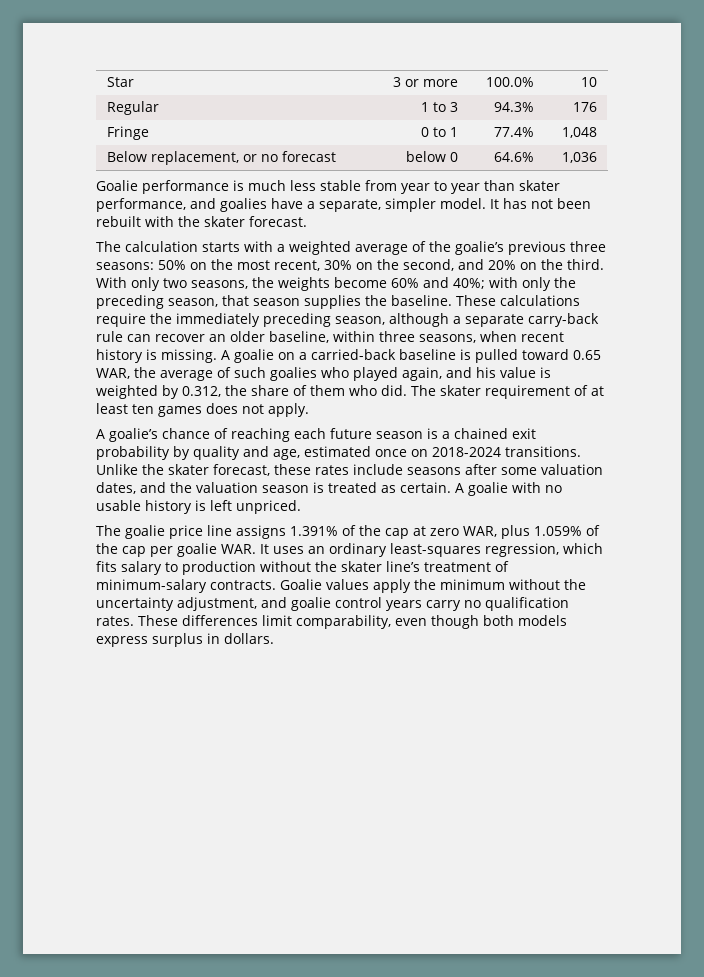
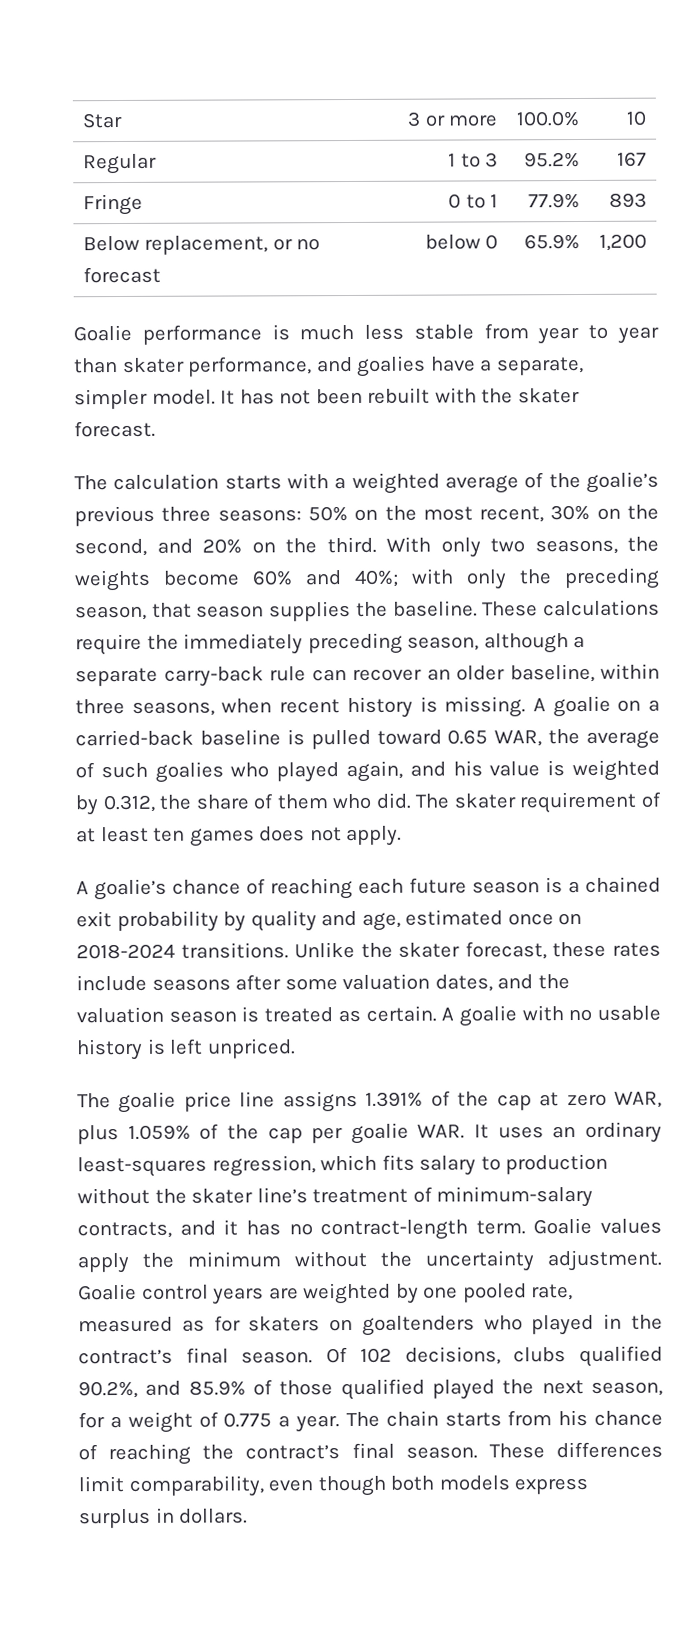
[494,102,535,112] [573,102,598,112] 94.3% | 176 -> [524,151,581,168] [617,151,648,167] 95.2% | 167
[494,127,535,137] [562,127,598,138] 77.4% | 1,048 -> [528,192,581,209] [609,192,648,208] 77.9% | 893
[494,152,535,162] [562,152,598,163] 64.6% | 1,036 -> [524,233,581,250] [599,233,648,251] 65.9% | 1,200
[210,580,276,590] contracts. -> [77,1219,526,1241] contracts, and it has no contract-length term.
[177,597,569,611] [96,616,134,626] adjustment, and goalie control years carry no qualification rates. -> [547,1249,662,1272] [78,1282,574,1305] [78,1313,664,1336] [78,1345,663,1368] [78,1378,663,1401] [78,1409,663,1433] [78,1442,478,1466] adjustment. Goalie control years are weighted by one pooled rate, measured as for skaters on goaltenders who played in the contract’s final season. Of 102 decisions, clubs qualified 90.2%, and 85.9% of those qualified played the next season, for a weight of 0.775 a year. The chain starts from his chance of reaching the contract’s final season.

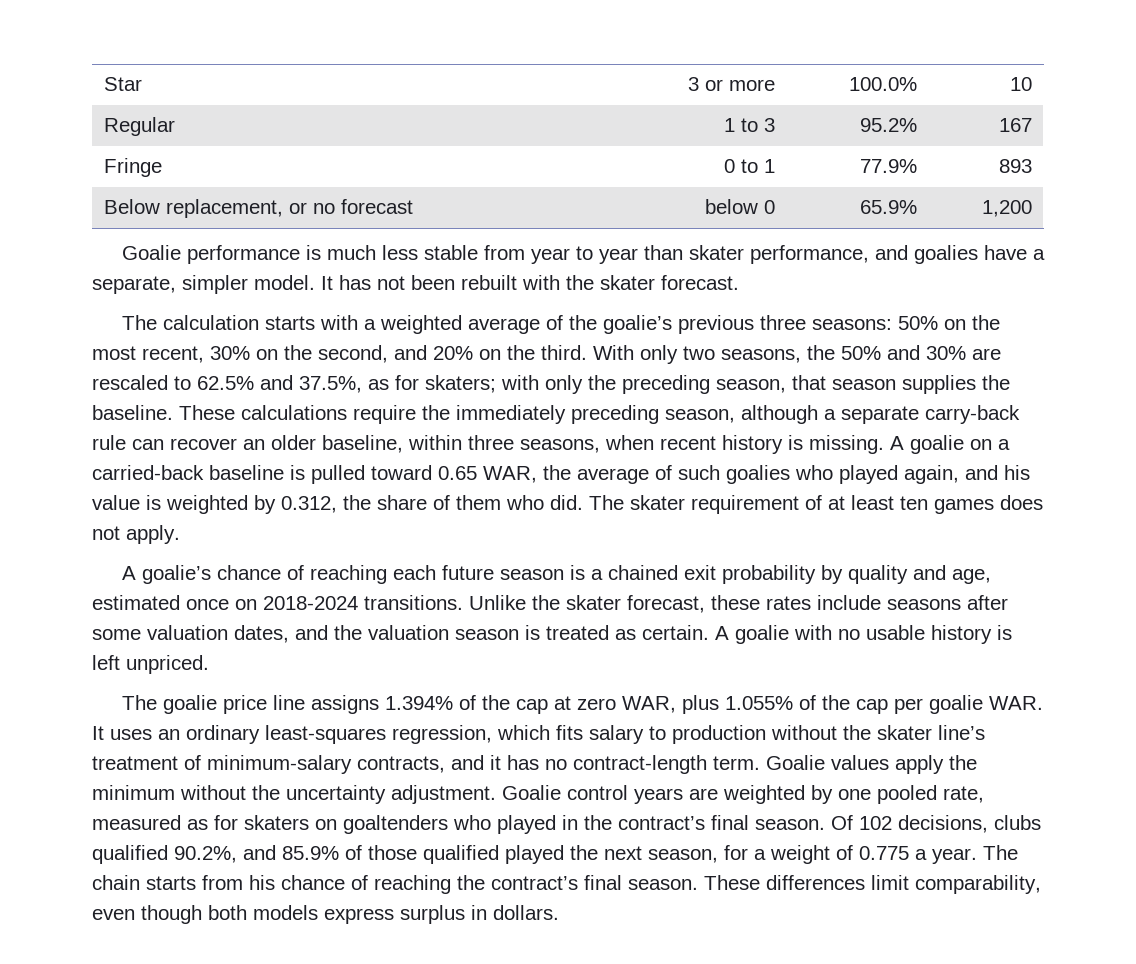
[74,569,399,592] weights become 60% and 40%; -> [841,345,1001,360] [92,375,496,393] 50% and 30% are rescaled to 62.5% and 37.5%, as for skaters;
[365,1091,424,1107] 1.391% -> [384,696,453,710] 1.394%
[127,1124,191,1140] 1.059% -> [724,696,793,710] 1.055%

